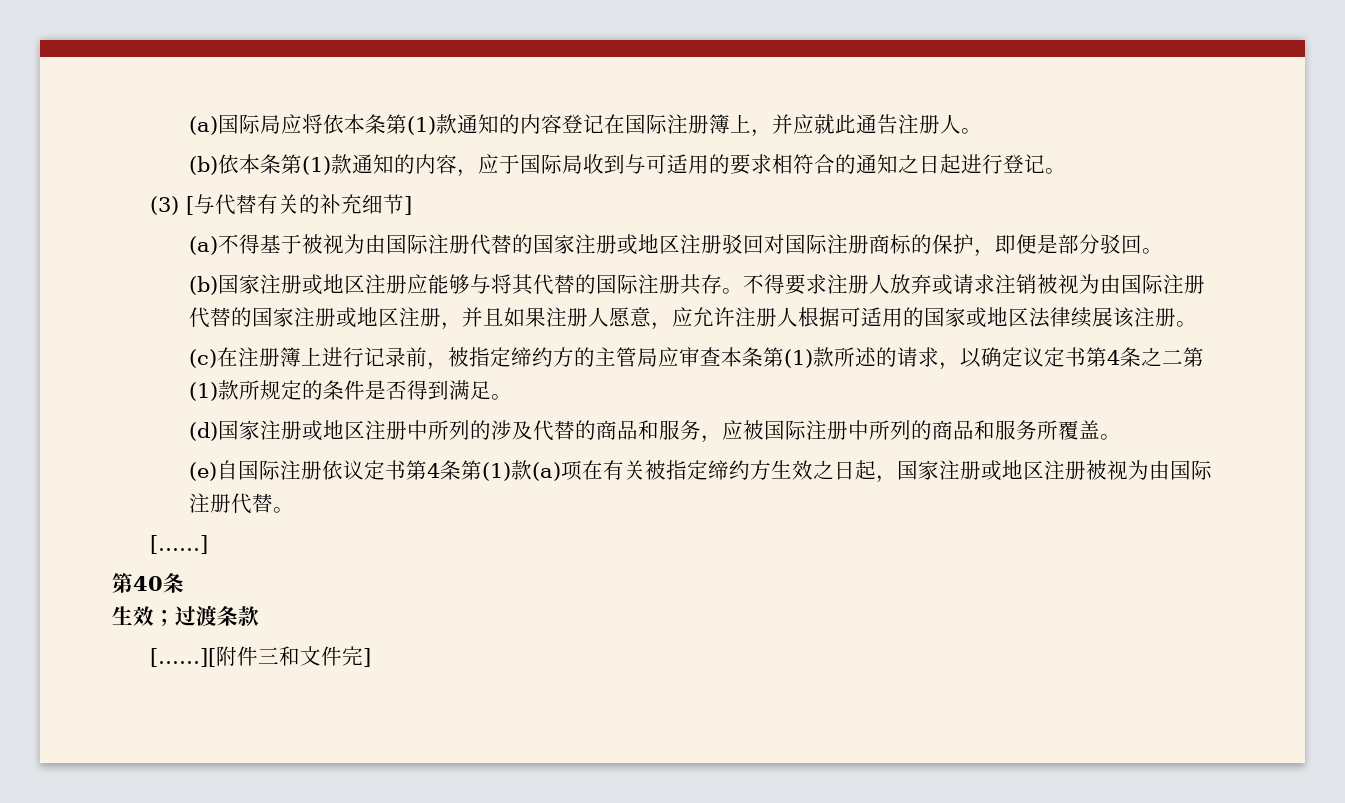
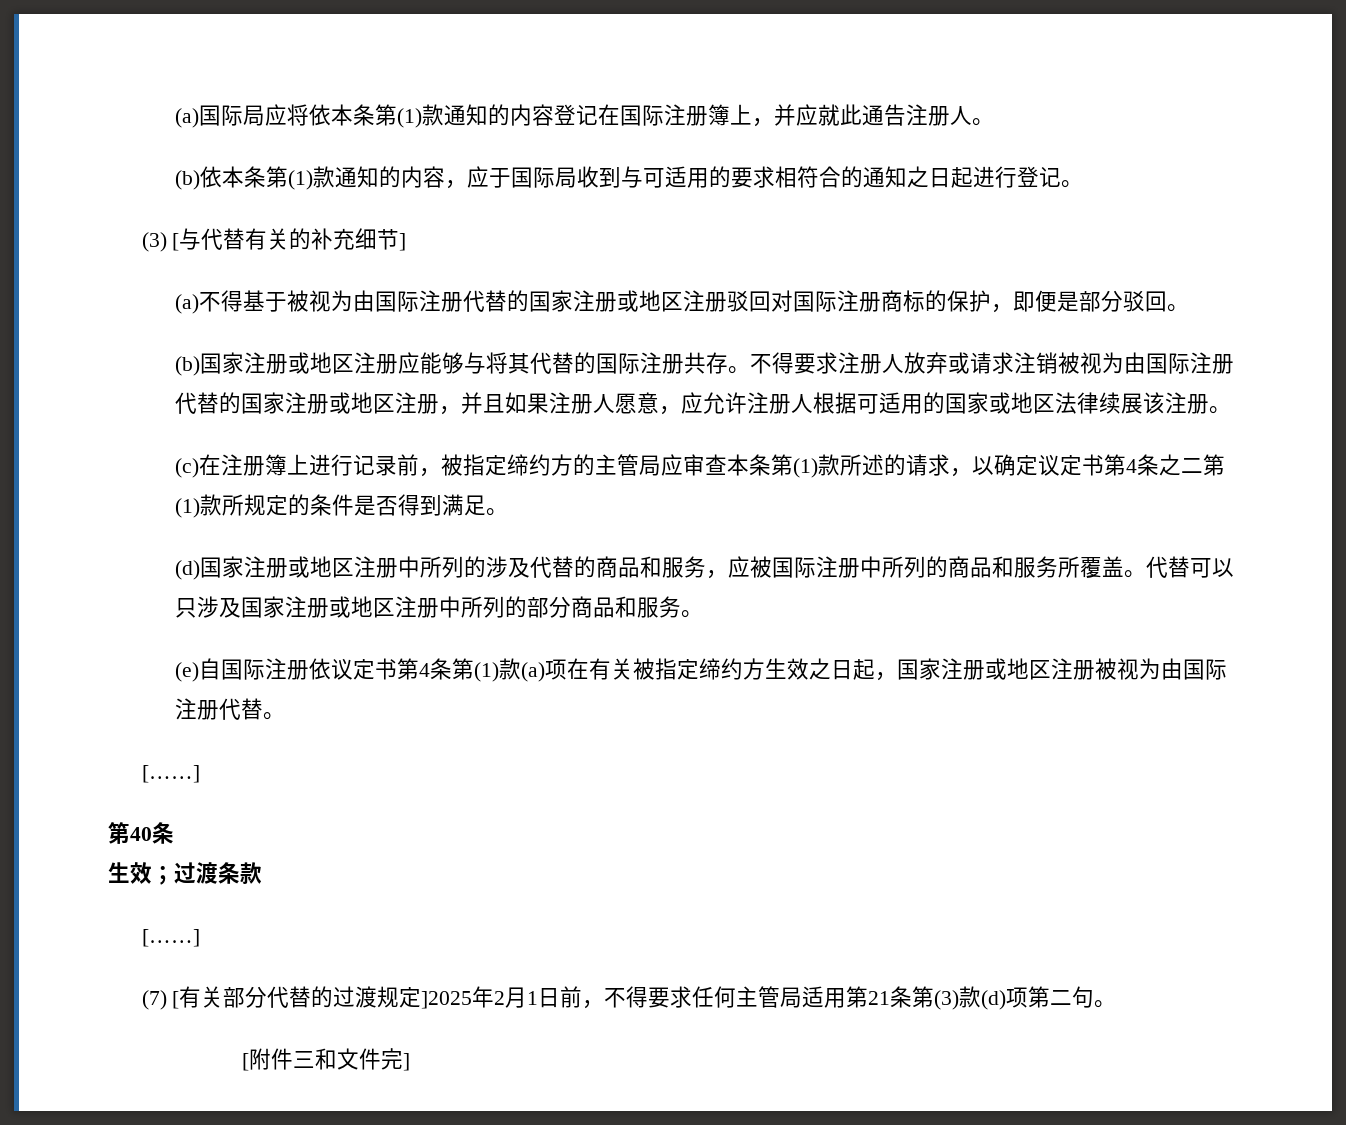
(1121, 437) none -> [1146,556,1235,578] [175,596,704,618] 代替可以只涉及国家注册或地区注册中所列的部分商品和服务。
[150,648,217,667] [……][ -> [141,929,200,947] [141,986,1117,1010] [242,1053,250,1071] [……] // (7) [有关部分代替的过渡规定]2025年2月1日前，不得要求任何主管局适用第21条第(3)款(d)项第二句。 // [

